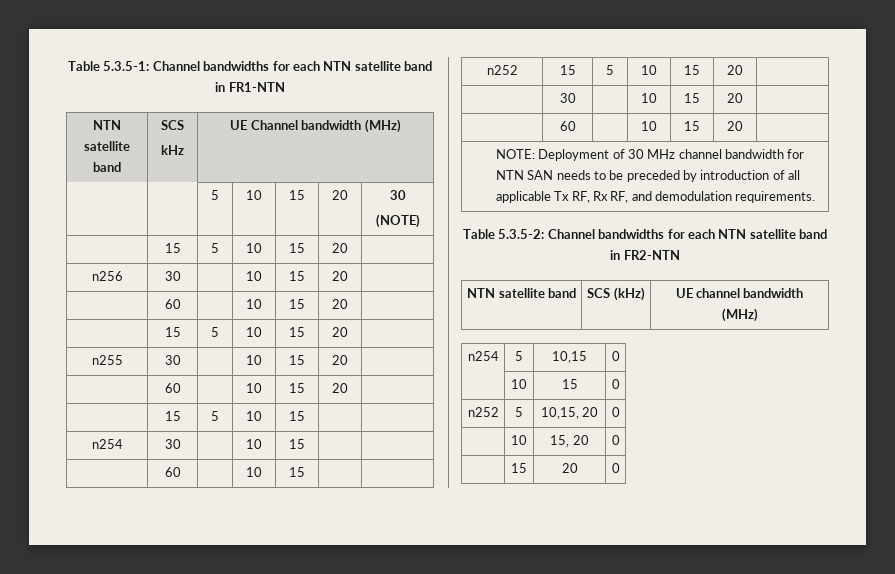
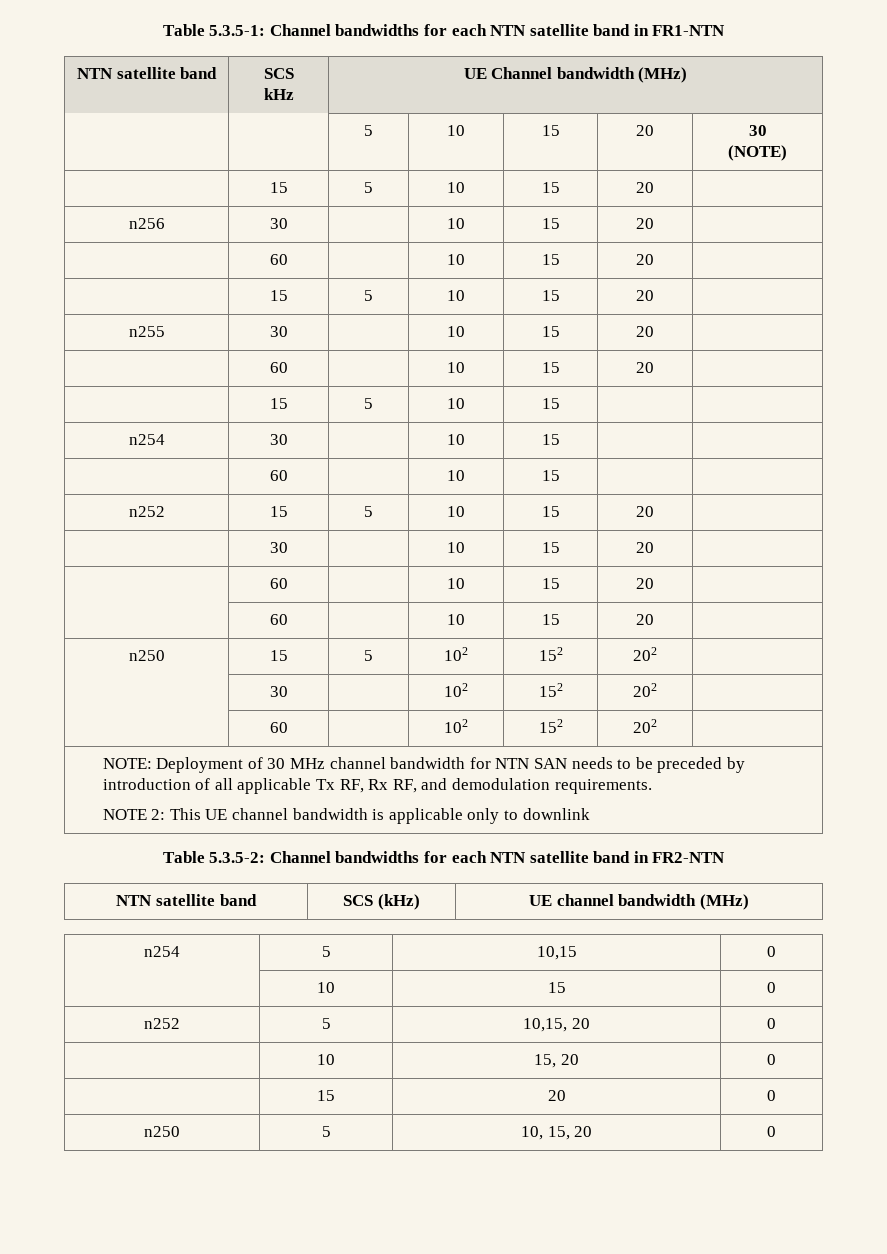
(743, 126) none -> [269,614,288,625] [447,614,465,625] [541,614,560,625] [636,614,654,625] [128,650,165,661] [269,650,288,661] [364,650,373,661] [444,647,468,661] [538,647,563,661] [633,647,657,661] [269,686,288,697] [444,683,468,697] [538,683,563,697] [633,683,657,697] [269,722,288,733] [444,719,468,733] [538,719,563,733] [633,719,657,733] // | 60 | | 10 | 15 | 20 | // n250 | 15 | 5 | 102 | 152 | 202 | // | 30 | | 102 | 152 | 202 | // | 60 | | 102 | 152 | 202 |
(816, 197) none -> [102,808,590,824] // NOTE 2: This UE channel bandwidth is applicable only to downlink
(620, 468) none -> [144,1126,180,1137] [321,1126,331,1137] [520,1126,593,1140] [767,1126,776,1137] // n250 | 5 | 10, 15, 20 | 0

